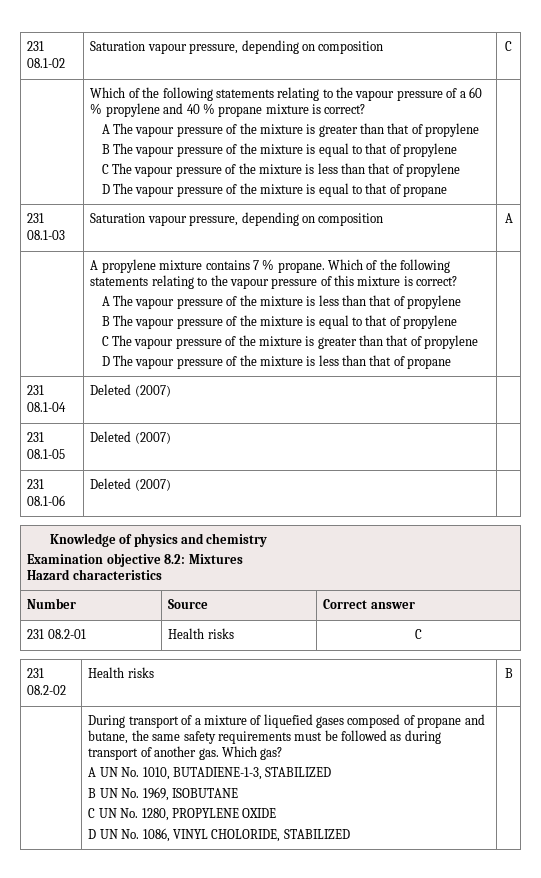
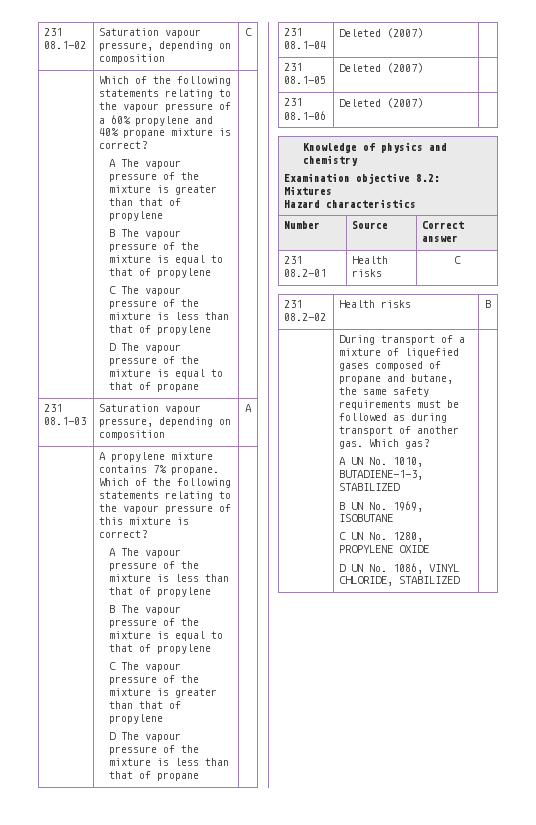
[468,87,482,98] [90,103,215,117] 60 % propylene and 40 % -> [110,115,213,126] [98,128,119,136] 60% propylene and 40%
[252,259,275,270] 7 % -> [152,465,167,473] 7%
[211,829,281,842] CHOLORIDE, -> [338,576,393,586] CHLORIDE,

